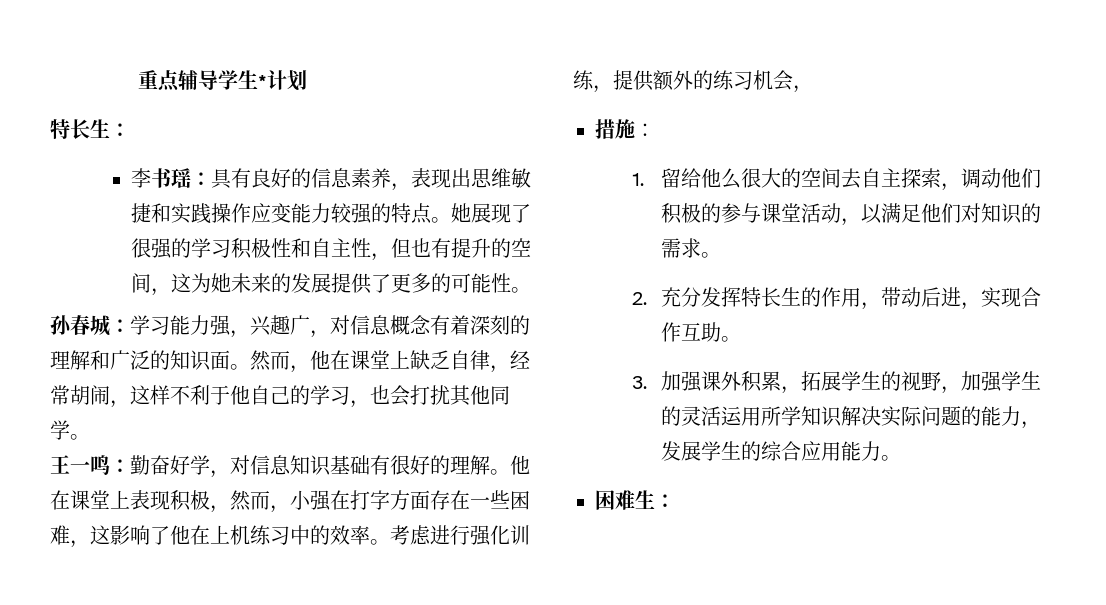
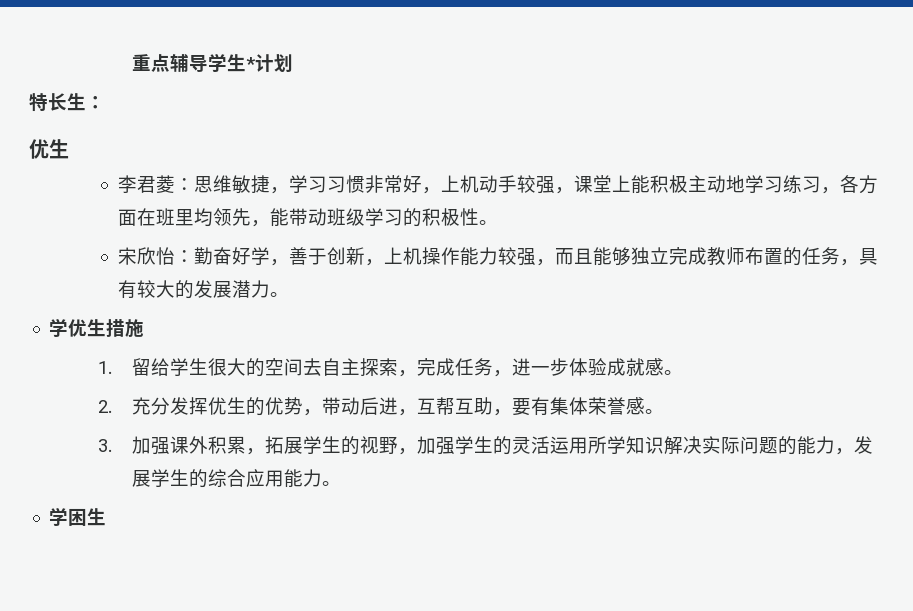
(130, 130) none -> [29,139,69,159] // 优生
[150,168,531,191] [130,203,531,224] [130,238,531,261] [130,273,531,296] [50,315,530,338] [50,350,530,373] [50,385,510,408] [50,420,90,440] [50,455,530,478] [50,490,530,513] [50,525,530,548] [573,70,813,93] 书瑶：具有良好的信息素养，表现出思维敏捷和实践操作应变能力较强的特点。她展现了很强的学习积极性和自主性，但也有提升的空间，这为她未来的发展提供了更多的可能性。 // 孙春城：学习能力强，兴趣广，对信息概念有着深刻的理解和广泛的知识面。然而，他在课堂上缺乏自律，经常胡闹，这样不利于他自己的学习，也会打扰其他同学。 // 王一鸣：勤奋好学，对信息知识基础有很好的理解。他在课堂上表现积极，然而，小强在打字方面存在一些困难，这影响了他在上机练习中的效率。考虑进行强化训练，提供额外的练习机会， // -> [136,175,878,194] [117,208,498,227] [117,247,878,266] [117,280,289,299] [49,318,107,337] 君菱：思维敏捷，学习习惯非常好，上机动手较强，课堂上能积极主动地学习练习，各方面在班里均领先，能带动班级学习的积极性。 // 宋欣怡：勤奋好学，善于创新，上机操作能力较强，而且能够独立完成教师布置的任务，具有较大的发展潜力。 // 学优生
[635,123,655,137] ： -> (145, 328) none
[700,168,741,189] 他么 -> [169,358,208,376] 学生
[960,168,1041,188] [660,203,1041,226] [660,238,721,258] [631,287,1041,310] [660,322,721,342] 调动他们积极的参与课堂活动，以满足他们对知识的需求。 // 2.充分发挥特长生的作用，带动后进，实现合作互助 -> [416,358,683,377] [97,397,645,416] 完成任务，进一步体验成就感。 // 2.充分发挥优生的优势，带动后进，互帮互助，要有集体荣誉感
[595,490,675,510] 困难生： -> [49,507,107,526] 学困生

